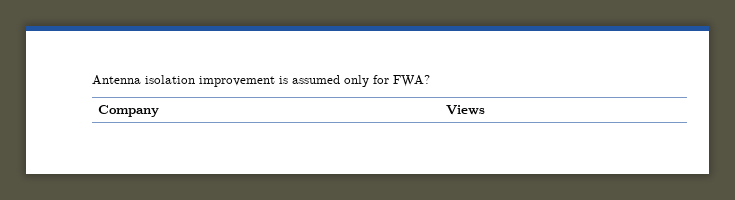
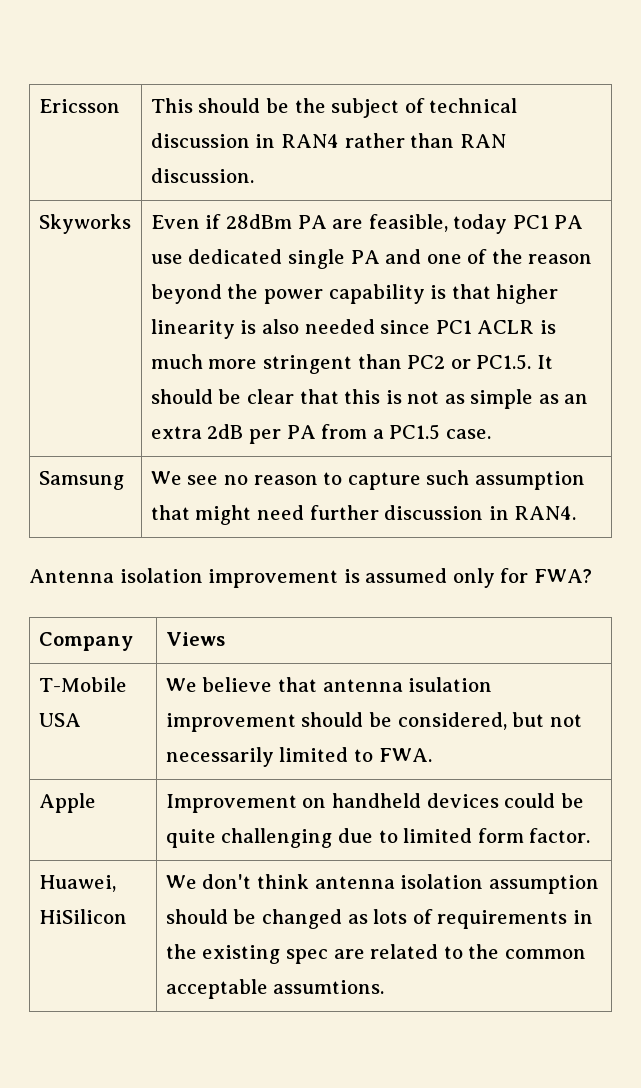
(92, 80) none -> [38,99,120,113] [150,98,518,118] [150,133,506,148] [150,168,254,183] [38,214,131,234] [150,214,584,234] [150,249,593,269] [150,284,559,304] [150,319,556,339] [150,354,553,374] [150,389,589,409] [150,424,491,444] [38,471,124,490] [150,470,585,490] [150,505,577,525] Ericsson | This should be the subject of technical discussion in RAN4 rather than RAN discussion. // Skyworks | Even if 28dBm PA are feasible, today PC1 PA use dedicated single PA and one of the reason beyond the power capability is that higher linearity is also needed since PC1 ACLR is much more stringent than PC2 or PC1.5. It should be clear that this is not as simple as an extra 2dB per PA from a PC1.5 case. // Samsung | We see no reason to capture such assumption that might need further discussion in RAN4. //
(486, 110) none -> [38,677,127,692] [38,713,81,727] [165,677,493,692] [165,712,582,732] [165,747,432,767] [38,793,96,813] [165,793,584,813] [165,828,591,848] [38,875,116,892] [38,909,127,924] [165,874,599,894] [165,909,593,929] [165,944,586,964] [165,979,385,999] // T-Mobile USA | We believe that antenna isulation improvement should be considered, but not necessarily limited to FWA. // Apple | Improvement on handheld devices could be quite challenging due to limited form factor. // Huawei, HiSilicon | We don't think antenna isolation assumption should be changed as lots of requirements in the existing spec are related to the common acceptable assumtions.

